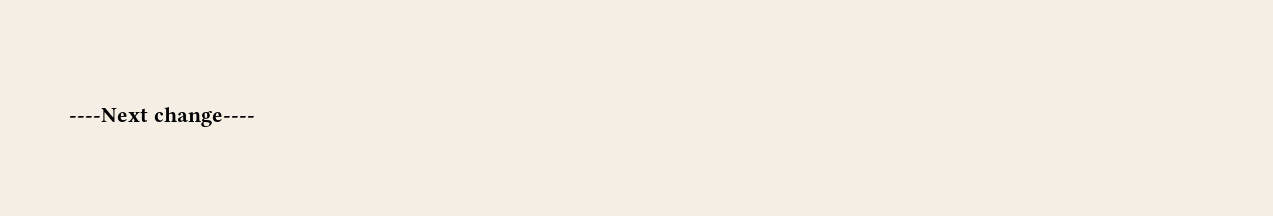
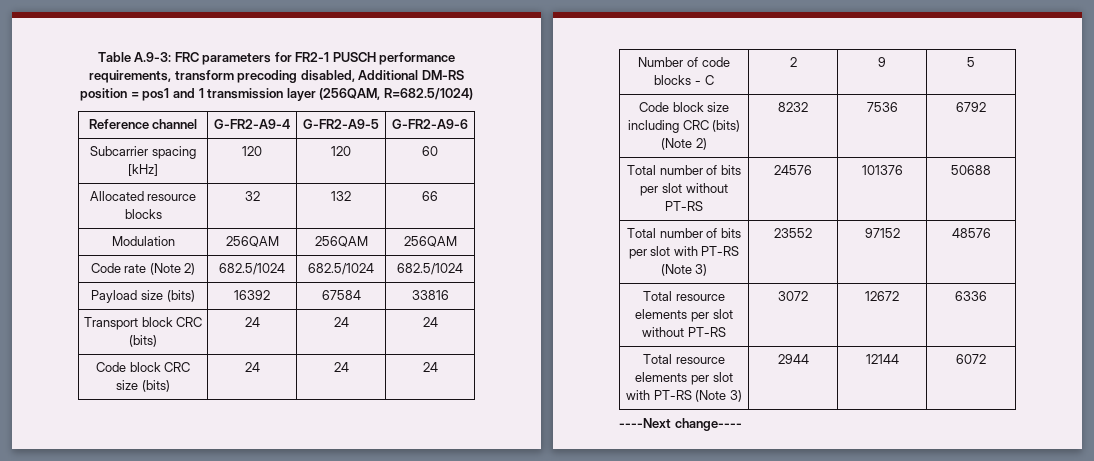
(69, 115) none -> [97,52,456,65] [89,70,464,83] [80,88,473,101] [88,119,198,129] [214,119,290,129] [303,119,379,129] [391,119,468,129] [90,146,196,159] [128,164,158,176] [242,146,262,156] [331,146,351,156] [421,146,438,156] [89,191,197,201] [124,209,162,219] [244,191,260,201] [331,191,351,201] [421,191,438,201] [111,236,175,246] [225,236,279,247] [314,236,368,247] [403,236,457,247] [90,263,196,275] [219,263,285,275] [308,263,374,275] [396,263,463,275] [91,290,195,303] [234,290,270,300] [321,290,361,300] [411,290,449,300] [83,317,203,330] [129,335,157,347] [244,317,260,327] [333,317,349,327] [422,317,438,327] [95,362,191,372] [116,380,170,392] [244,362,260,372] [333,362,349,372] [422,362,438,372] [638,57,730,67] [654,75,714,85] [789,57,797,67] [878,57,886,67] [967,57,975,67] [638,102,730,112] [627,120,741,133] [661,138,707,150] [778,102,808,112] [866,102,898,112] [956,102,986,112] [627,165,741,175] [640,183,728,196] [665,201,703,211] [774,165,812,175] [861,165,903,175] [951,165,991,175] [627,228,741,238] [628,246,740,259] [660,264,708,276] [774,228,812,238] [864,228,900,238] [951,228,991,238] [643,291,725,301] [635,309,733,322] [642,327,726,337] [778,291,808,301] [865,291,899,301] [955,291,987,301] [643,354,725,364] [635,372,733,385] [626,390,742,402] [777,354,809,364] [865,354,899,364] [956,354,986,364] Table A.9-3: FRC parameters for FR2-1 PUSCH performance requirements, transform precoding disabled, Additional DM-RS position = pos1 and 1 transmission layer (256QAM, R=682.5/1024) // Reference channel | G-FR2-A9-4 | G-FR2-A9-5 | G-FR2-A9-6 // Subcarrier spacing [kHz] | 120 | 120 | 60 // Allocated resource blocks | 32 | 132 | 66 // Modulation | 256QAM | 256QAM | 256QAM // Code rate (Note 2) | 682.5/1024 | 682.5/1024 | 682.5/1024 // Payload size (bits) | 16392 | 67584 | 33816 // Transport block CRC (bits) | 24 | 24 | 24 // Code block CRC size (bits) | 24 | 24 | 24 // Number of code blocks - C | 2 | 9 | 5 // Code block size including CRC (bits) (Note 2) | 8232 | 7536 | 6792 // Total number of bits per slot without PT-RS | 24576 | 101376 | 50688 // Total number of bits per slot with PT-RS (Note 3) | 23552 | 97152 | 48576 // Total resource elements per slot without PT-RS | 3072 | 12672 | 6336 // Total resource elements per slot with PT-RS (Note 3) | 2944 | 12144 | 6072 //

